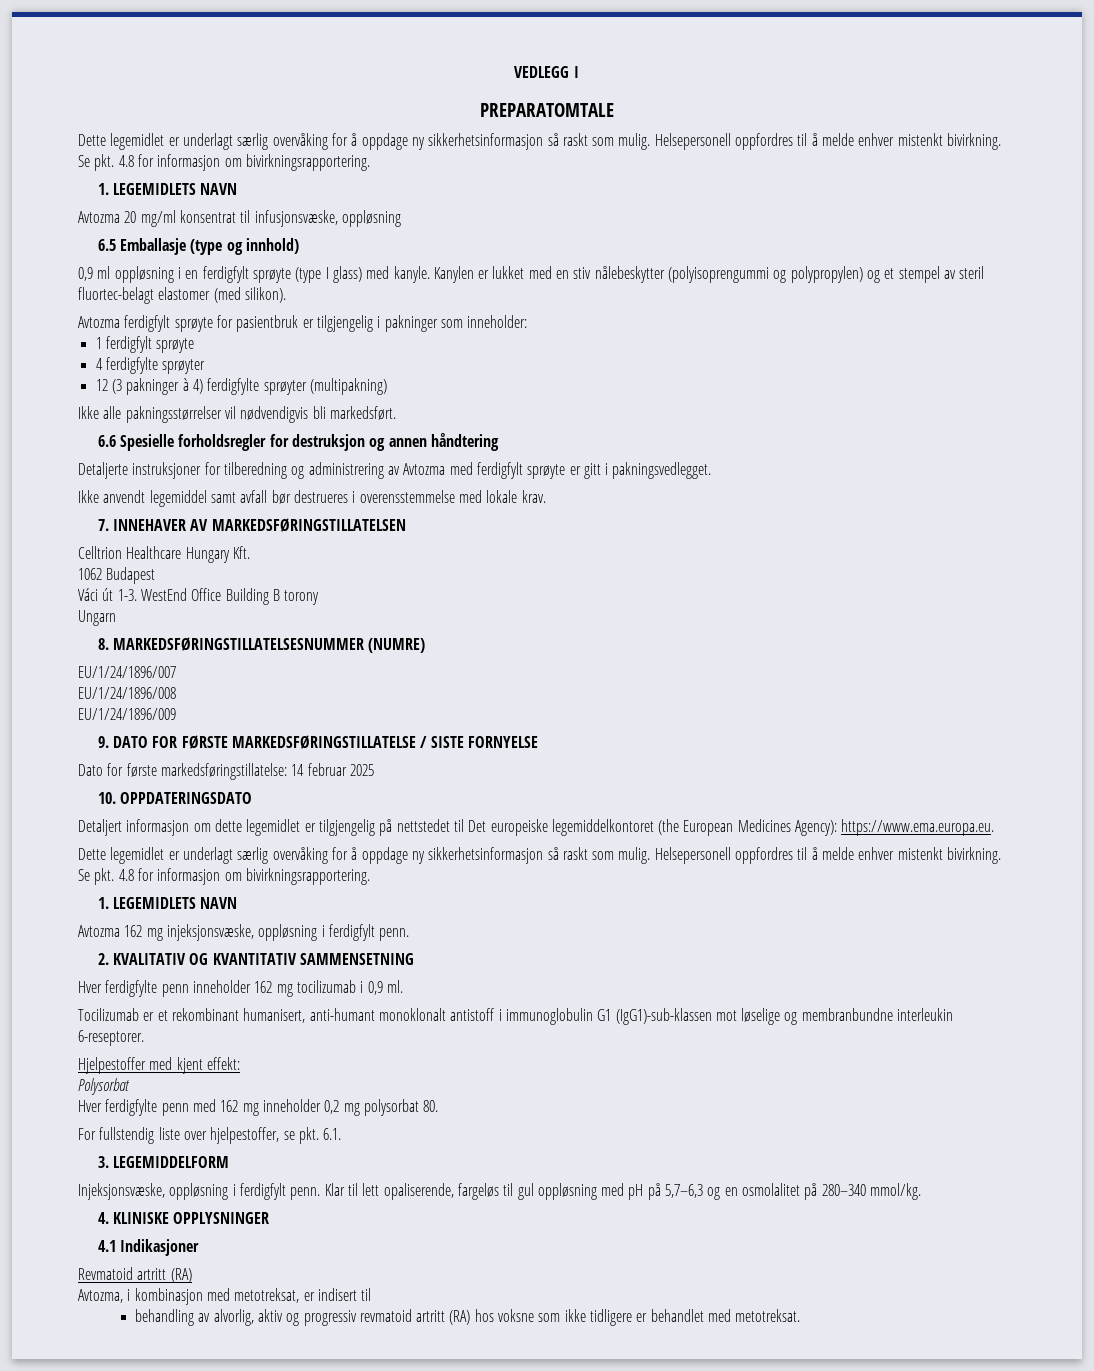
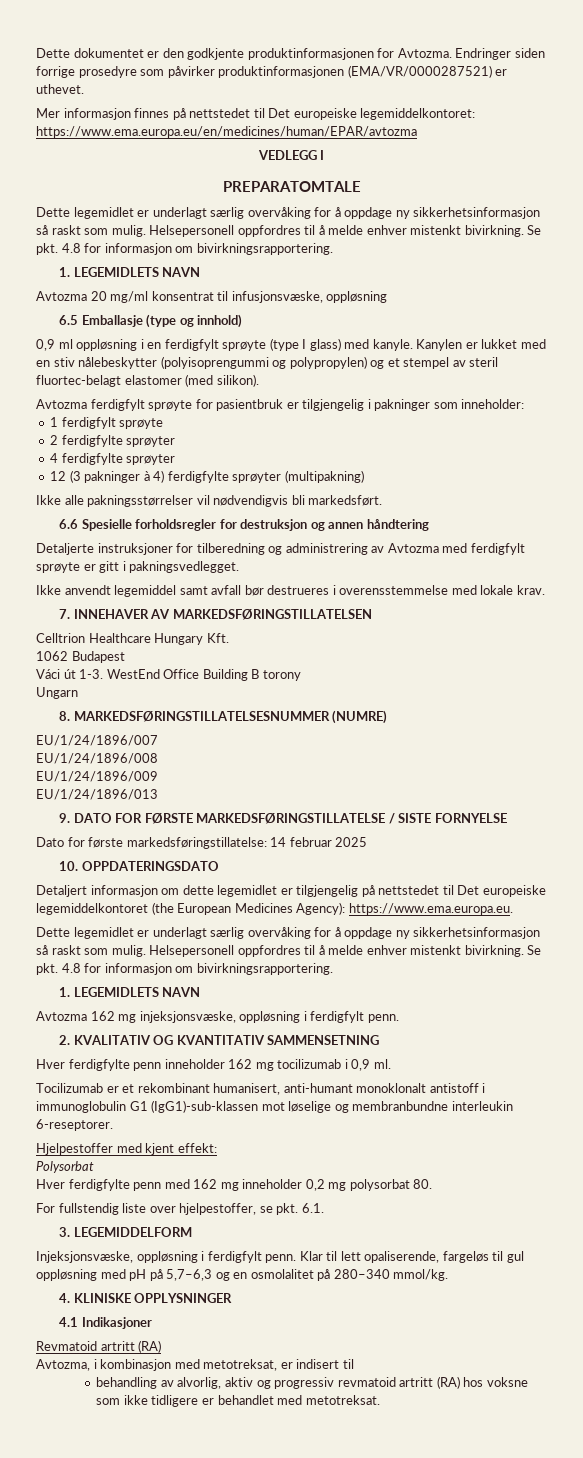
(514, 72) none -> [36,48,545,60] [36,65,508,78] [36,84,84,94] [36,108,476,120] [36,126,417,138] Dette dokumentet er den godkjente produktinformasjonen for Avtozma. Endringer siden forrige prosedyre som påvirker produktinformasjonen (EMA/VR/0000287521) er uthevet. // Mer informasjon finnes på nettstedet til Det europeiske legemiddelkontoret: https://www.ema.europa.eu/en/medicines/human/EPAR/avtozma //
(195, 345) none -> [50,435,176,447] // 2 ferdigfylte sprøyter
(176, 714) none -> [36,789,158,800] // EU/1/24/1896/013

